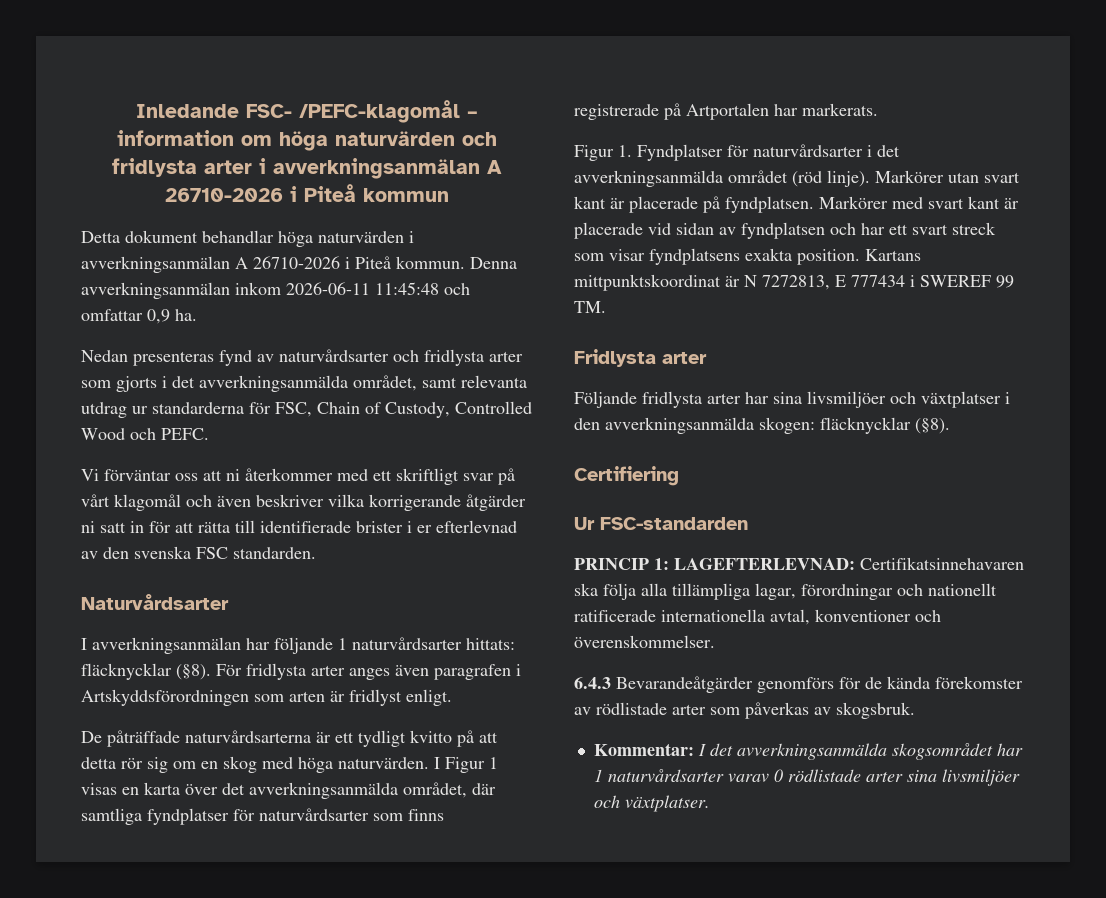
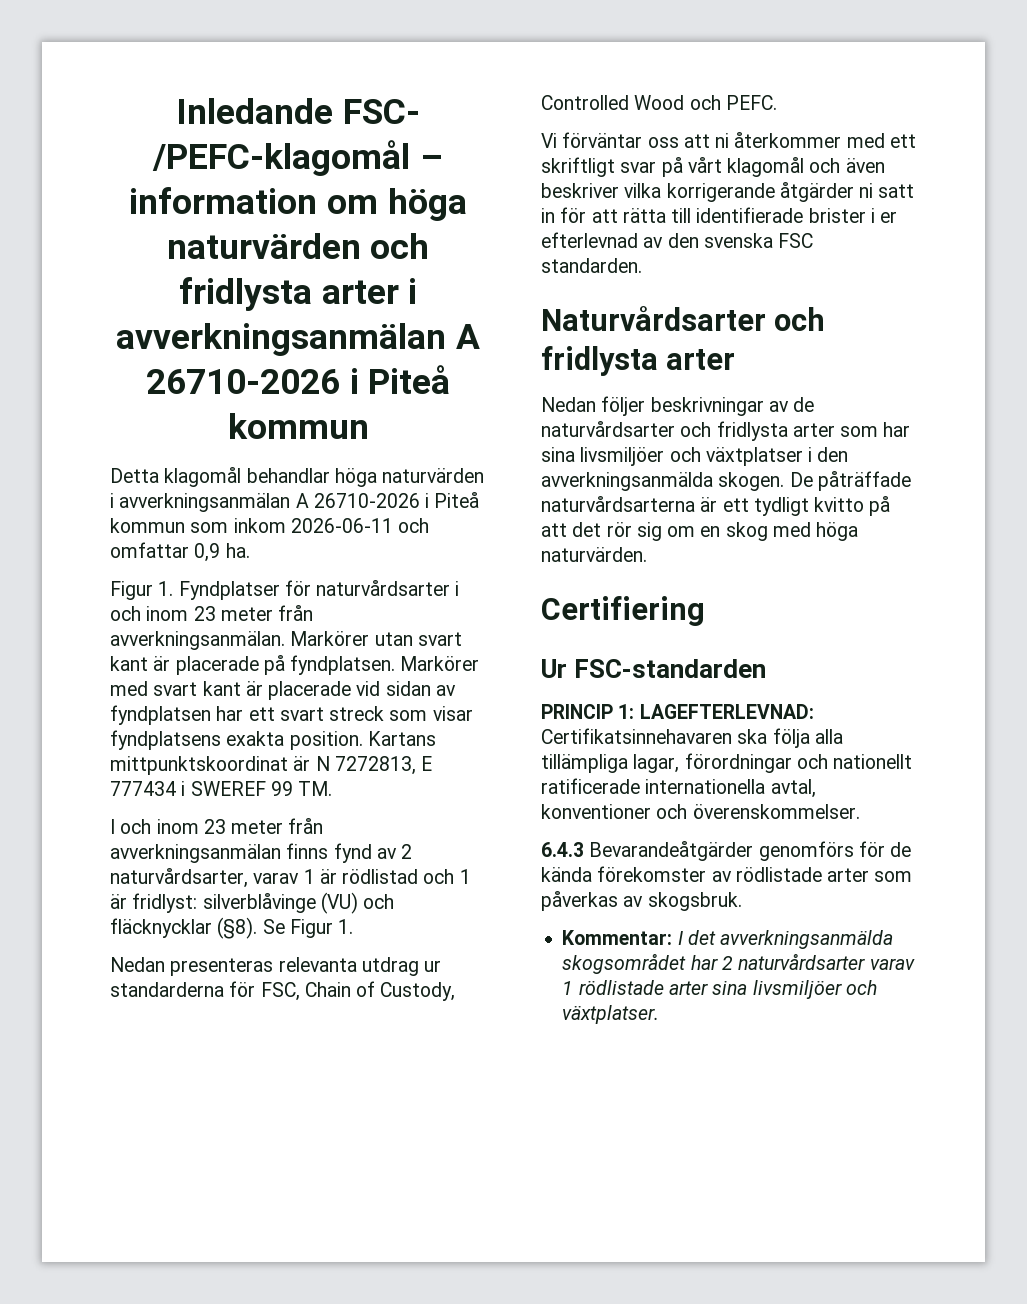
[125,230,198,243] dokument -> [164,467,242,487] klagomål
[396,256,517,269] [81,282,230,299] kommun. Denna avverkningsanmälan -> [110,518,229,533] kommun som
[375,282,439,295] 11:45:48 -> (393, 525) none
[81,349,523,366] [81,375,457,392] Nedan presenteras fynd av naturvårdsarter och fridlysta arter som gjorts i det avverkningsanmälda området, samt -> [110,580,460,600] [110,605,314,621] [110,631,462,650] [110,655,480,675] [110,681,456,700] [110,705,473,725] [110,730,436,750] [110,756,433,775] [110,781,333,796] [110,818,324,834] [110,843,413,863] [110,868,471,888] [110,892,395,914] [110,917,354,939] [110,957,274,976] Figur 1. Fyndplatser för naturvårdsarter i och inom 23 meter från avverkningsanmälan. Markörer utan svart kant är placerade på fyndplatsen. Markörer med svart kant är placerade vid sidan av fyndplatsen har ett svart streck som visar fyndplatsens exakta position. Kartans mittpunktskoordinat är N 7272813, E 777434 i SWEREF 99 TM. // I och inom 23 meter från avverkningsanmälan finns fynd av 2 naturvårdsarter, varav 1 är rödlistad och 1 är fridlyst: silverblåvinge (VU) och fläcknycklar (§8). Se Figur 1. // Nedan presenteras
[81,637,515,654] [81,663,521,680] [81,689,452,706] // I avverkningsanmälan har följande 1 naturvårdsarter hittats: fläcknycklar (§8). För fridlysta arter anges även paragrafen i Artskyddsförordningen som arten är fridlyst enligt. // -> [774,307,826,331] [541,346,736,376] [541,396,815,416] [541,421,911,441] [541,447,849,466] [541,472,785,491] och fridlysta arter // Nedan följer beskrivningar av de naturvårdsarter och fridlysta arter som har sina livsmiljöer och växtplatser i den avverkningsanmälda skogen.
[81,757,116,769] detta -> [572,522,602,537] det
[434,757,498,773] [81,782,496,799] [81,808,444,825] [574,103,878,120] [574,144,900,161] [574,170,1020,187] [574,196,1019,213] [574,222,996,239] [574,248,921,265] [574,274,1014,291] [574,301,606,313] [574,349,707,367] [574,391,1010,408] [574,417,950,434] I Figur 1 visas en karta över det avverkningsanmälda området, där samtliga fyndplatser för naturvårdsarter som finns registrerade på Artportalen har markerats. // Figur 1. Fyndplatser för naturvårdsarter i det avverkningsanmälda området (röd linje). Markörer utan svart kant är placerade på fyndplatsen. Markörer med svart kant är placerade vid sidan av fyndplatsen och har ett svart streck som visar fyndplatsens exakta position. Kartans mittpunktskoordinat är N 7272813, E 777434 i SWEREF 99 TM. // Fridlysta arter // Följande fridlysta arter har sina livsmiljöer och växtplatser i den avverkningsanmälda skogen: fläcknycklar (§8). -> (647, 554) none
[593,769,603,782] 1 -> [721,956,733,970] 2
[773,769,783,782] 0 -> [562,981,574,995] 1

